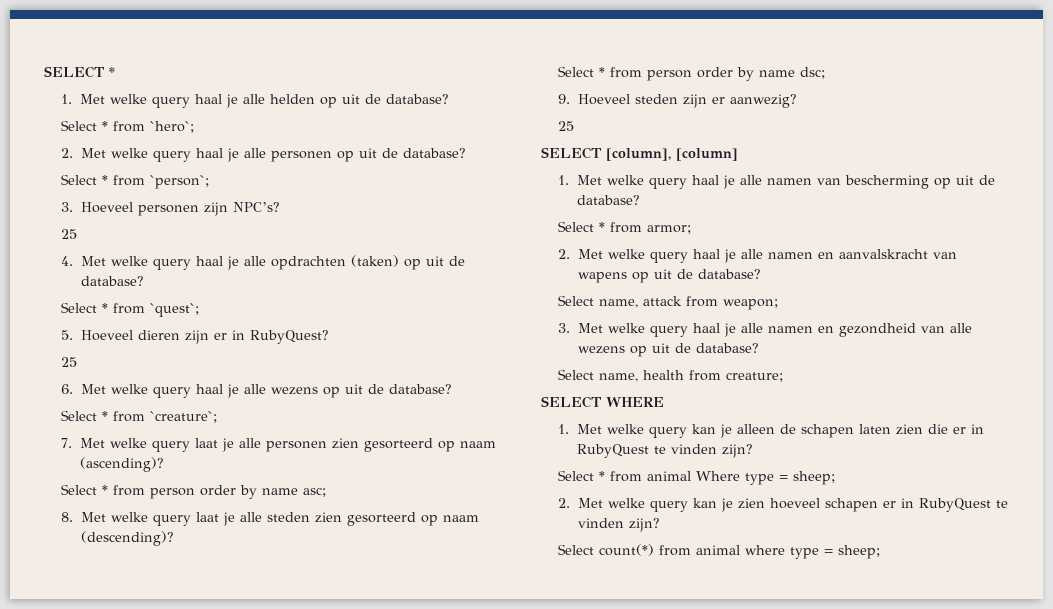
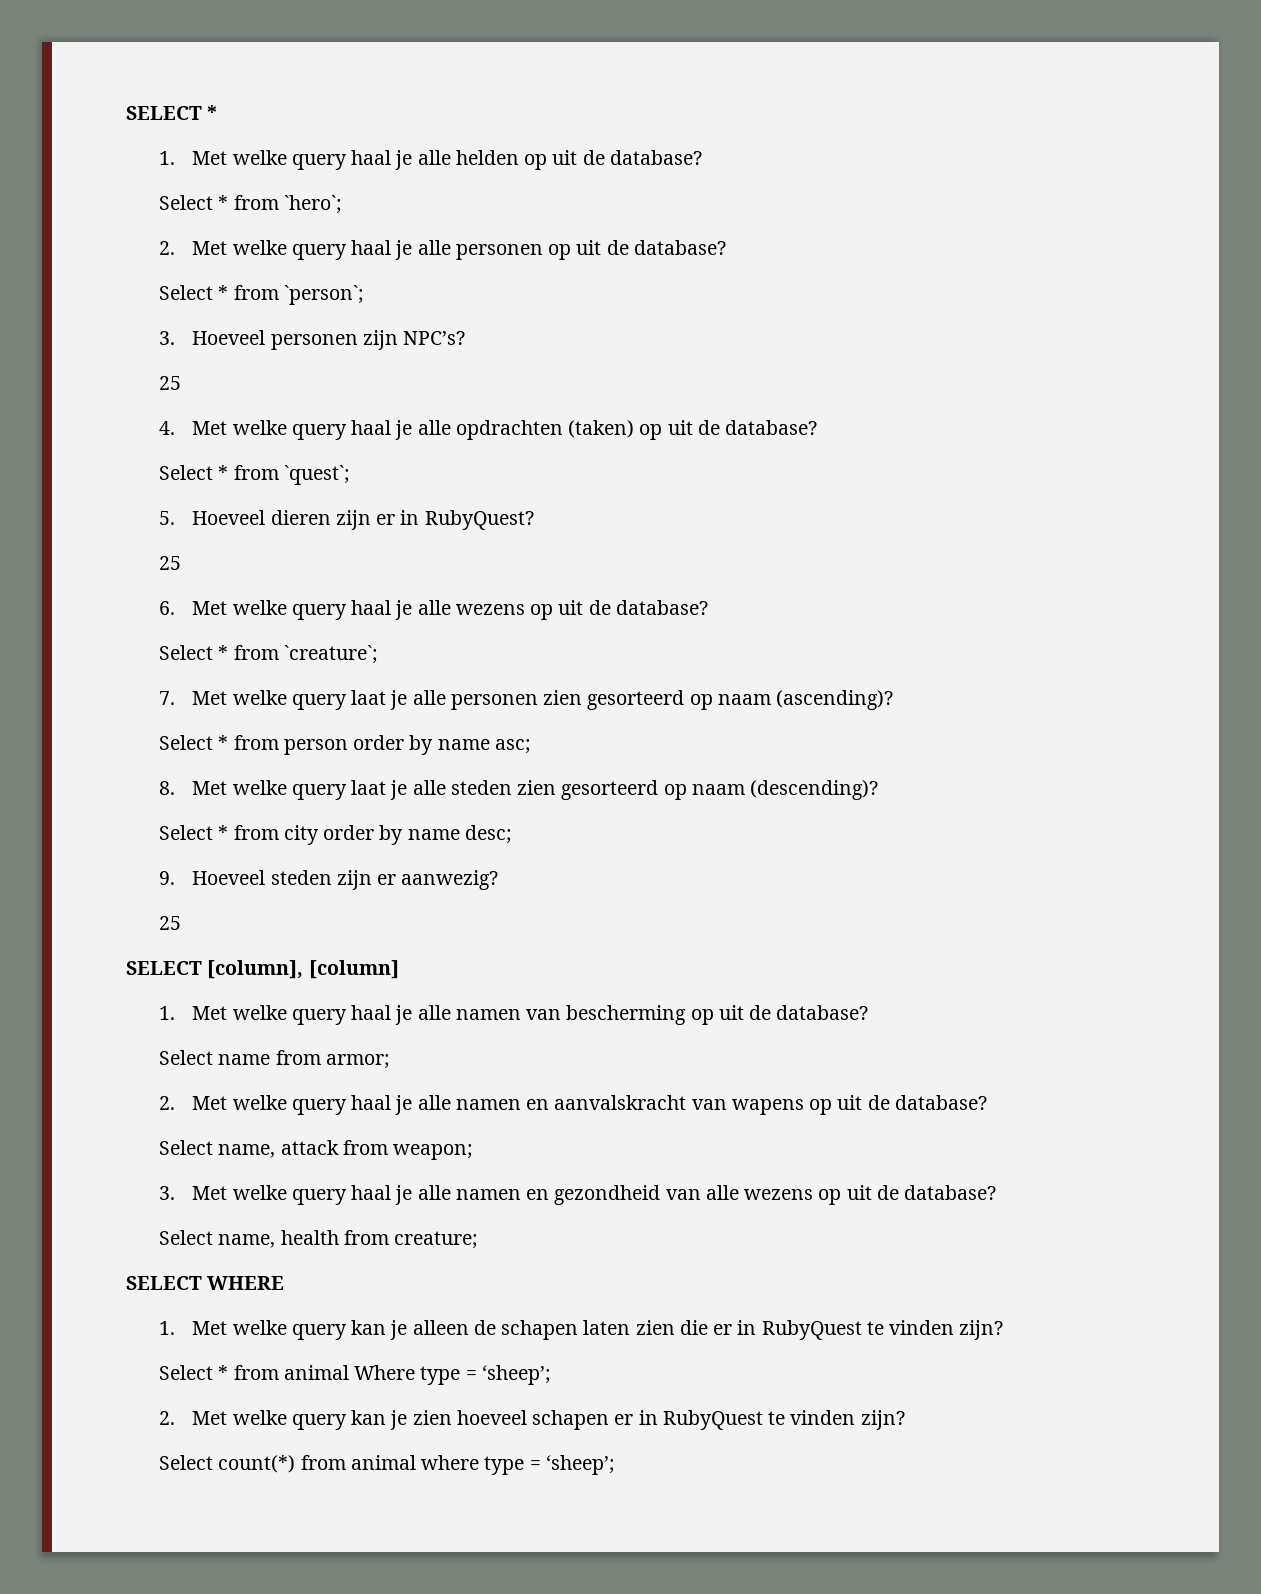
[647,67,826,81] person order by name dsc; -> [283,825,512,845] city order by name desc;
[599,222,606,232] * -> [218,1054,271,1065] name
[793,471,836,485] sheep; -> [481,1365,551,1385] ‘sheep’;
[838,545,881,559] sheep; -> [545,1455,615,1475] ‘sheep’;

